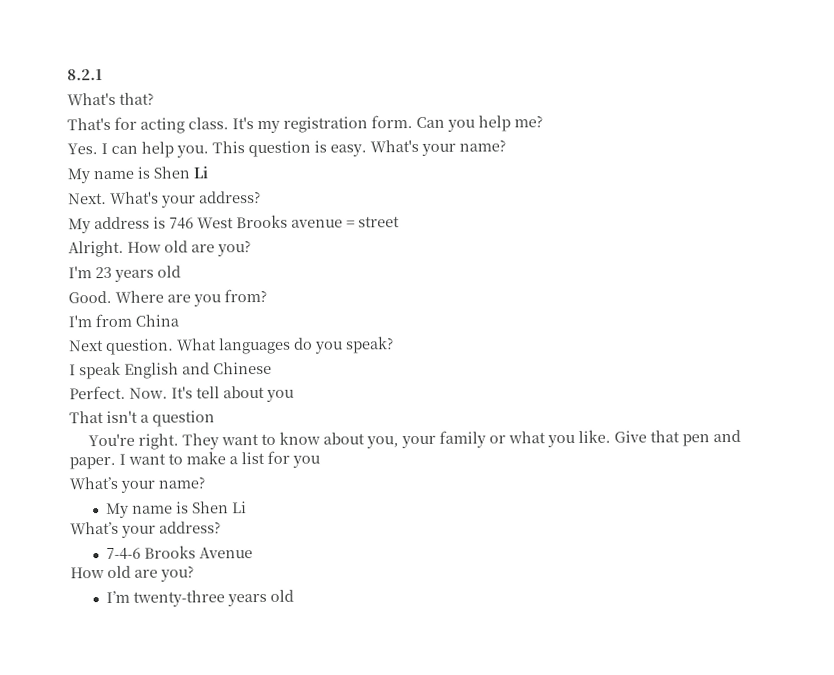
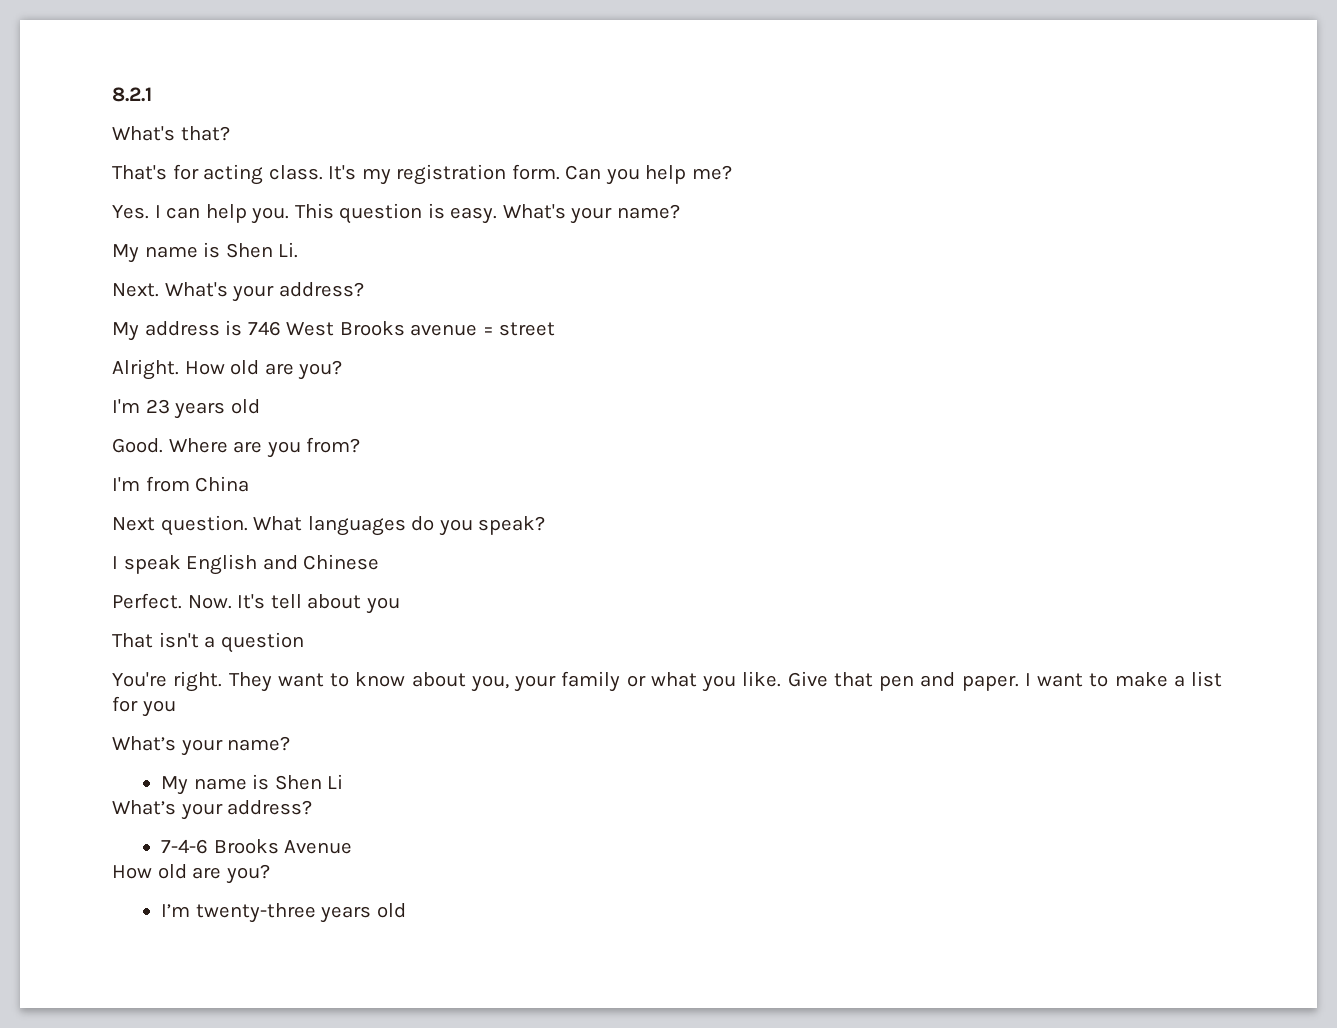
[193,166,208,179] Li -> [278,242,299,258] Li.

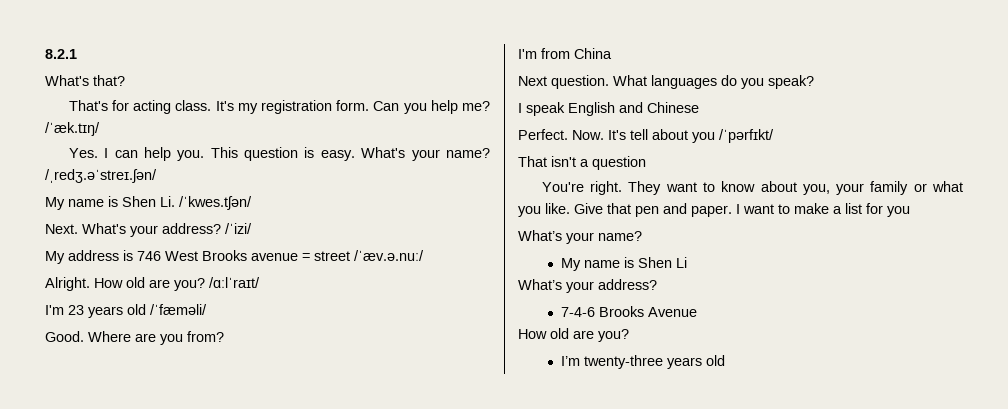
(732, 172) none -> [45,122,100,136] /ˈæk.tɪŋ/
(680, 211) none -> [45,169,157,183] /ˌredʒ.əˈstreɪ.ʃən/
(299, 250) none -> [179,196,252,210] /ˈkwes.tʃən/
(364, 289) none -> [225,223,252,234] /ˈizi/
(556, 329) none -> [354,250,424,261] /ˈæv.ə.nuː/
(343, 370) none -> [209,277,260,288] /ɑːlˈraɪt/
(260, 406) none -> [150,304,207,315] /ˈfæməli/
(400, 605) none -> [719,129,774,143] /ˈpərfɪkt/

